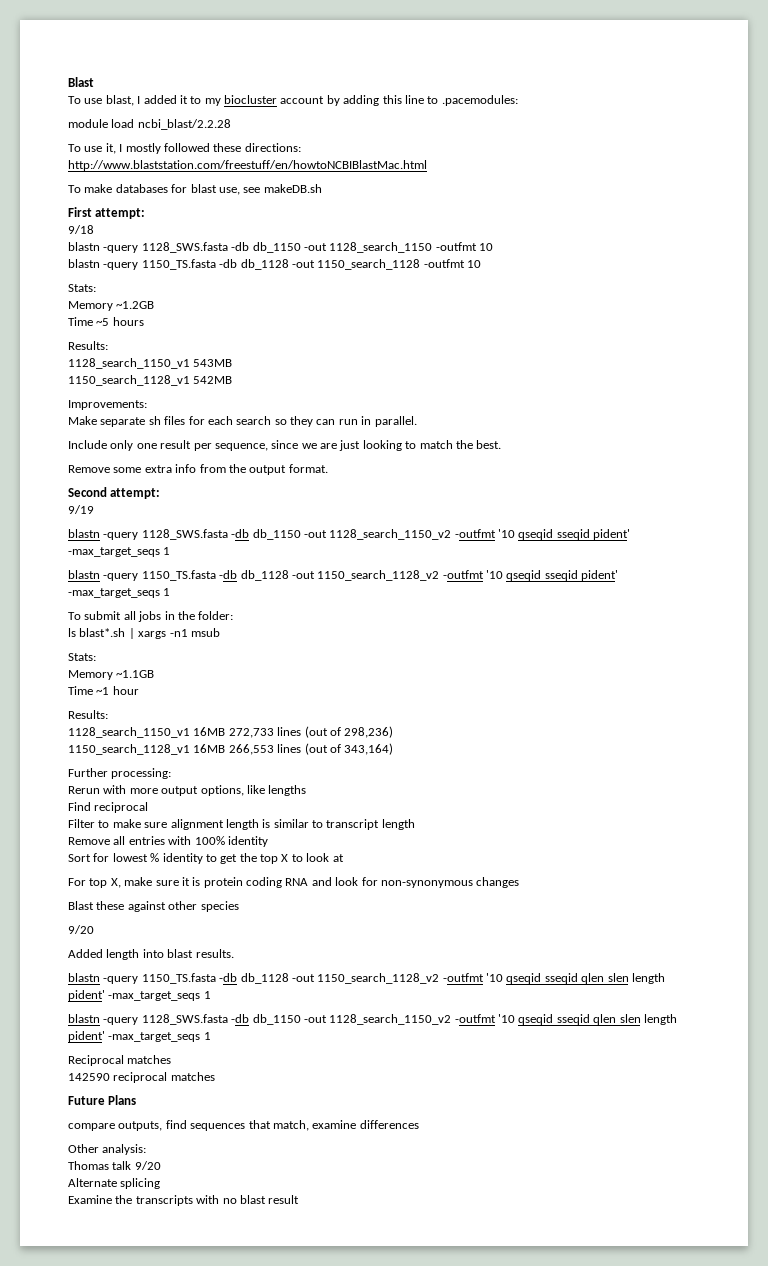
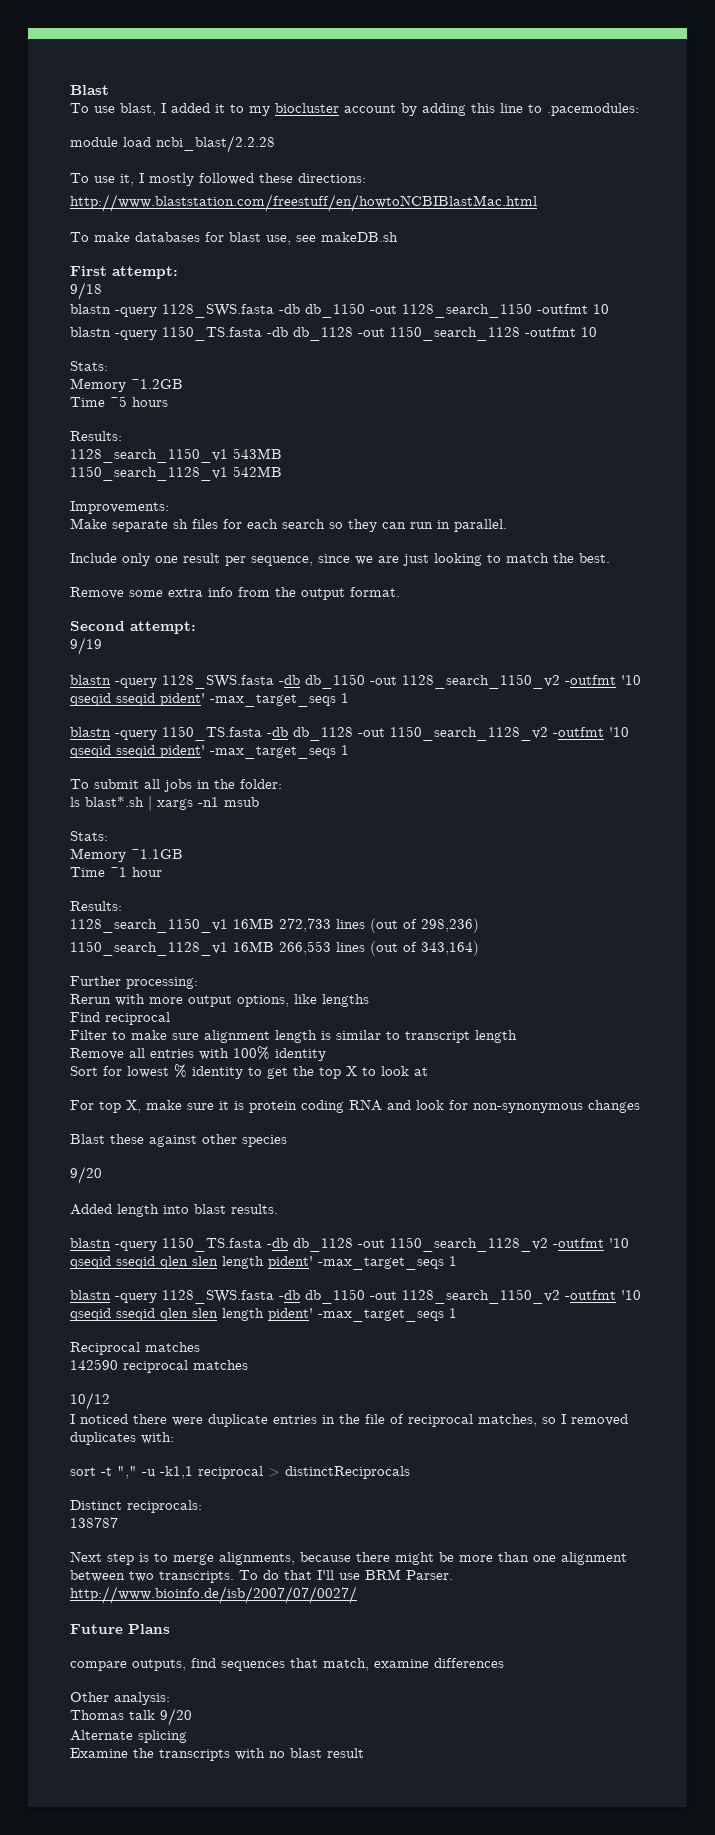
(215, 1076) none -> [70,1392,110,1410] [70,1414,628,1427] [70,1432,174,1445] [70,1466,410,1479] [70,1500,202,1513] [70,1517,118,1528] [70,1551,627,1565] [70,1569,453,1583] [70,1586,357,1604] // 10/12 // I noticed there were duplicate entries in the file of reciprocal matches, so I removed duplicates with: // sort -t "," -u -k1,1 reciprocal > distinctReciprocals // Distinct reciprocals: // 138787 // Next step is to merge alignments, because there might be more than one alignment between two transcripts. To do that I'll use BRM Parser. http://www.bioinfo.de/isb/2007/07/0027/

